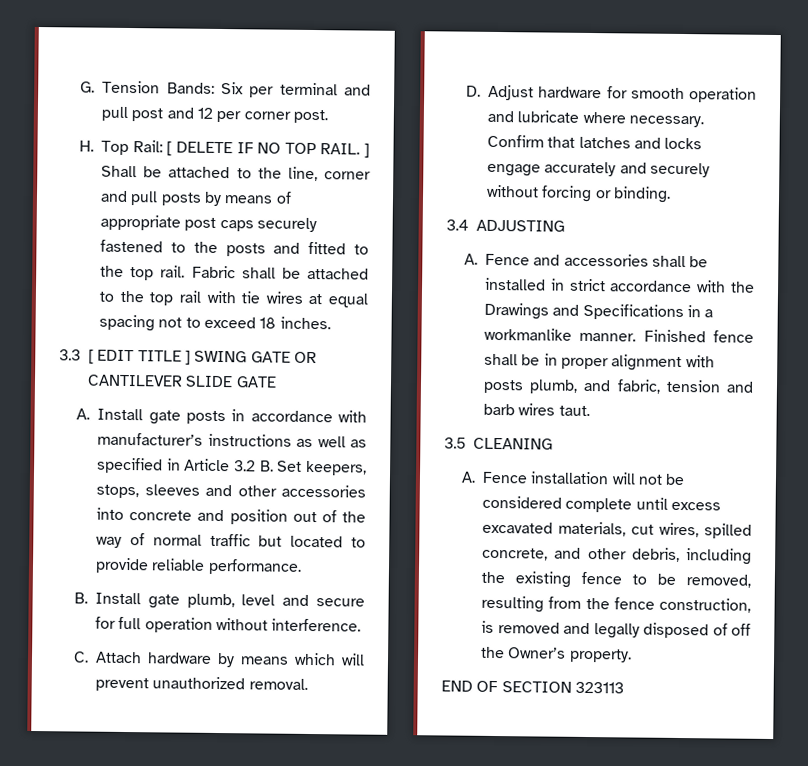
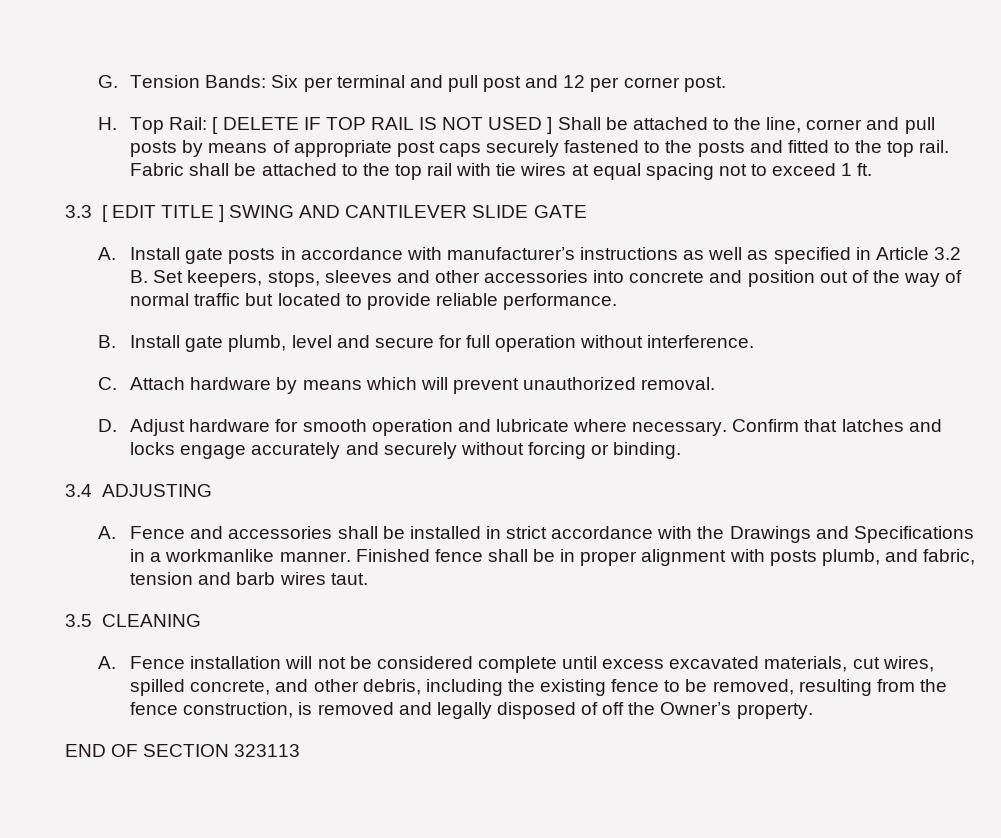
[257,142,361,155] NO TOP RAIL. -> [325,117,543,130] TOP RAIL IS NOT USED
[259,316,331,330] 18 inches. -> [841,163,873,176] 1 ft.
[250,351,317,364] GATE OR -> [299,205,341,218] AND

